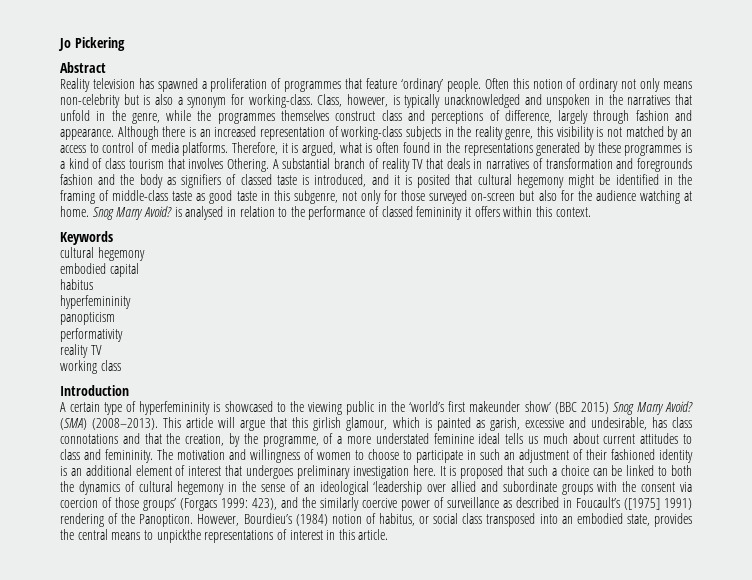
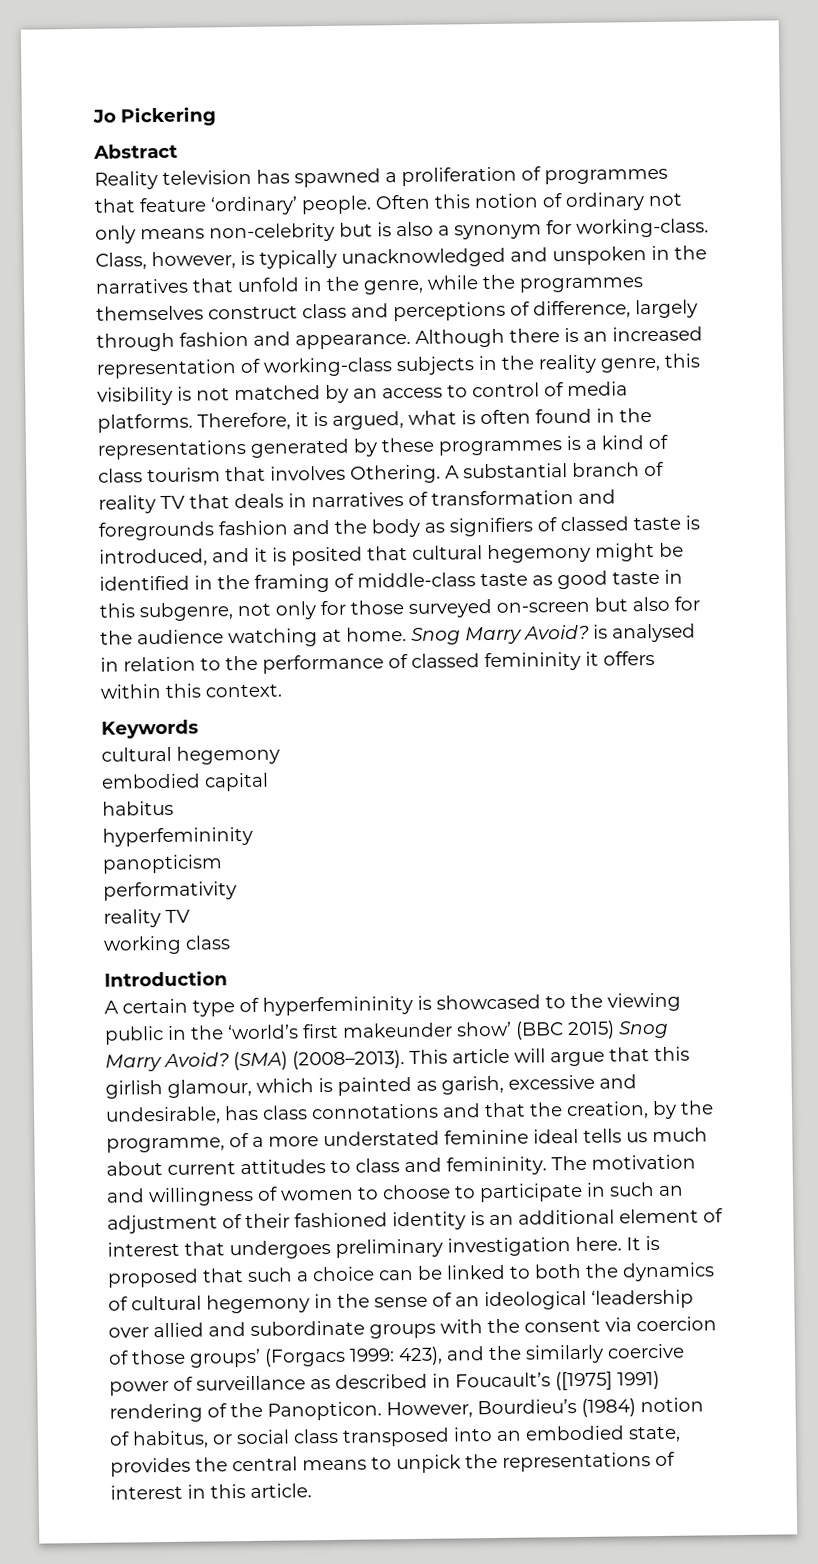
[156,529,201,543] unpickthe -> [396,1453,498,1474] unpick the

